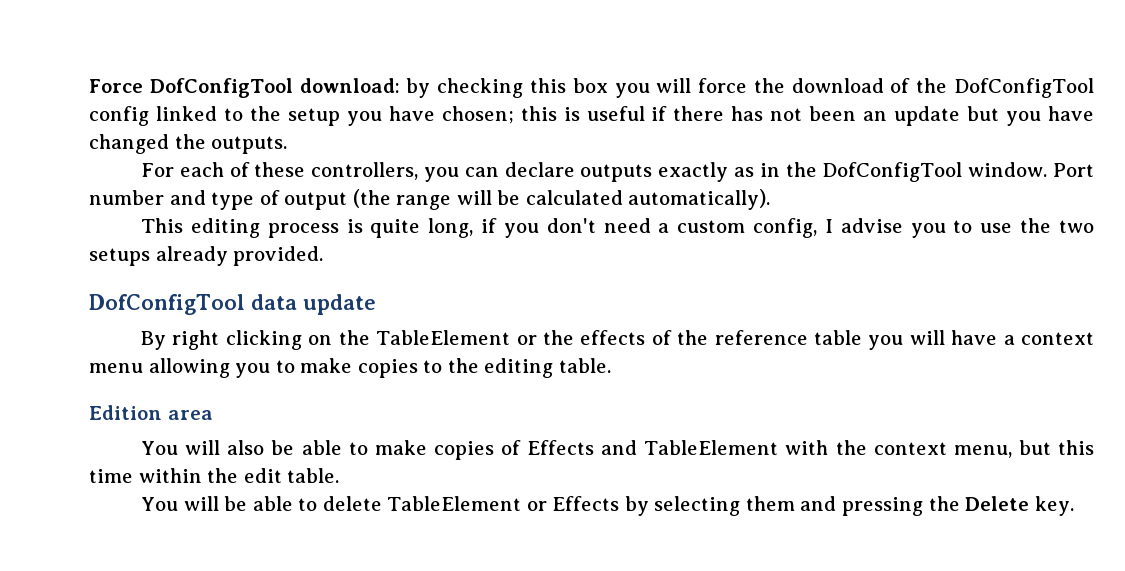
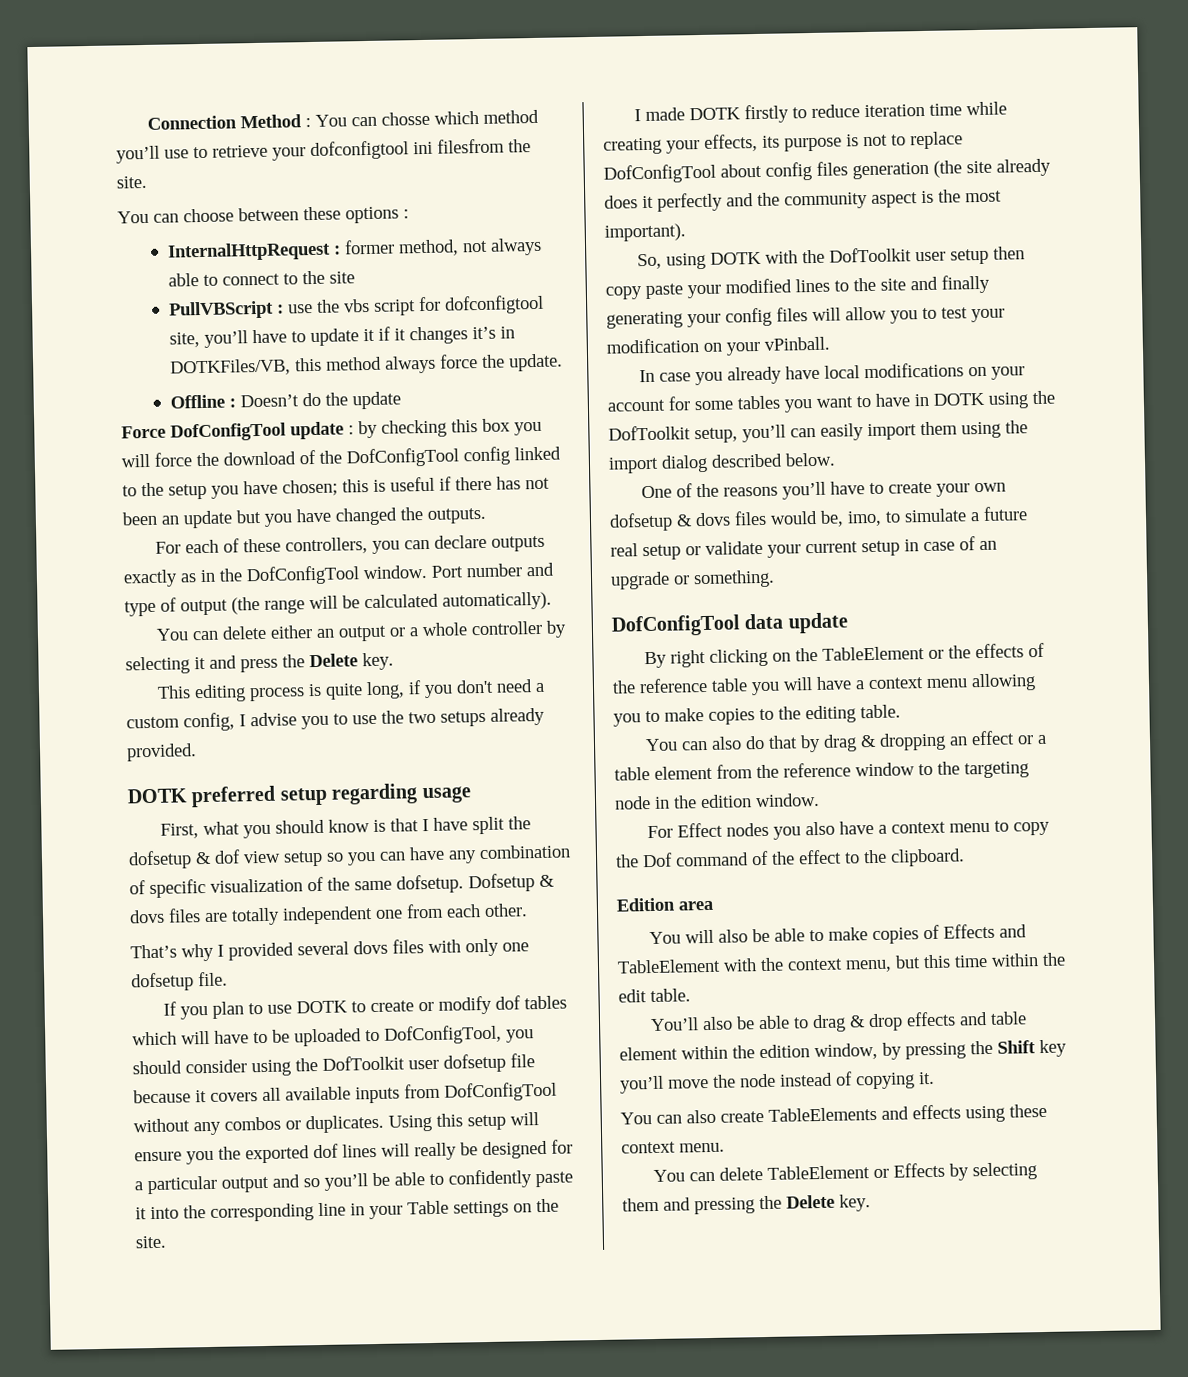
[89,78,400,98] Force DofConfigTool download: -> [147,109,540,130] [116,138,531,164] [116,175,147,189] [117,206,409,224] [166,237,542,262] [167,270,355,287] [167,294,544,320] [168,326,515,348] [169,353,563,377] [169,391,401,410] [121,421,354,442] Connection Method : You can chosse which method you’ll use to retrieve your dofconfigtool ini filesfrom the site. // You can choose between these options : // InternalHttpRequest : former method, not always able to connect to the site // PullVBScript : use the vbs script for dofconfigtool site, you’ll have to update it if it changes it’s in DOTKFiles/VB, this method always force the update. // Offline : Doesn’t do the update // Force DofConfigTool update :
(771, 199) none -> [156,620,568,642] [125,652,394,675] // You can delete either an output or a whole controller by selecting it and press the Delete key.
(324, 256) none -> [127,783,472,808] [160,816,532,839] [128,844,571,870] [129,873,555,899] [129,903,528,926] [130,938,529,962] [131,971,228,992] [163,995,568,1020] [132,1024,534,1047] [132,1053,535,1077] [133,1081,557,1104] [133,1112,539,1136] [134,1139,573,1165] [134,1169,573,1195] [135,1198,559,1222] [135,1235,166,1249] [634,101,1008,124] [603,131,963,155] [603,158,1051,184] [604,189,1002,212] [604,223,686,242] [637,246,1026,270] [605,274,990,300] [606,306,1005,329] [606,336,830,356] [639,362,1026,386] [607,390,1055,413] [608,420,1028,444] [608,452,836,474] [641,481,1007,500] [609,506,1028,532] [610,536,997,561] [610,569,775,590] // DOTK preferred setup regarding usage // First, what you should know is that I have split the dofsetup & dof view setup so you can have any combination of specific visualization of the same dofsetup. Dofsetup & dovs files are totally independent one from each other. // That’s why I provided several dovs files with only one dofsetup file. // If you plan to use DOTK to create or modify dof tables which will have to be uploaded to DofConfigTool, you should consider using the DofToolkit user dofsetup file because it covers all available inputs from DofConfigTool without any combos or duplicates. Using this setup will ensure you the exported dof lines will really be designed for a particular output and so you’ll be able to confidently paste it into the corresponding line in your Table settings on the site. // I made DOTK firstly to reduce iteration time while creating your effects, its purpose is not to replace DofConfigTool about config files generation (the site already does it perfectly and the community aspect is the most important). // So, using DOTK with the DofToolkit user setup then copy paste your modified lines to the site and finally generating your config files will allow you to test your modification on your vPinball. // In case you already have local modifications on your account for some tables you want to have in DOTK using the DofToolkit setup, you’ll can easily import them using the import dialog described below. // One of the reasons you’ll have to create your own dofsetup & dovs files would be, imo, to simulate a future real setup or validate your current setup in case of an upgrade or something.
(611, 365) none -> [645,730,1048,753] [614,761,1029,781] [614,792,820,810] [647,820,1051,840] [615,848,965,868] // You can also do that by drag & dropping an effect or a table element from the reference window to the targeting node in the edition window. // For Effect nodes you also have a context menu to copy the Dof command of the effect to the clipboard.
[141,496,318,511] You will be able to -> [650,1011,1028,1033] [619,1039,1067,1061] [619,1071,935,1094] [620,1103,1047,1125] [621,1141,725,1154] [653,1169,716,1183] You’ll also be able to drag & drop effects and table element within the edition window, by pressing the Shift key you’ll move the node instead of copying it. // You can also create TableElements and effects using these context menu. // You can

